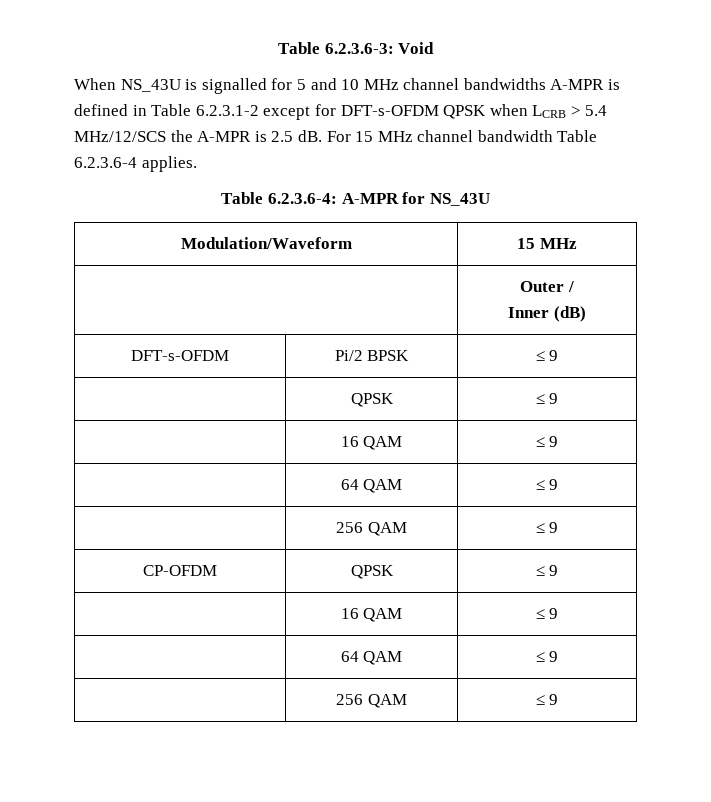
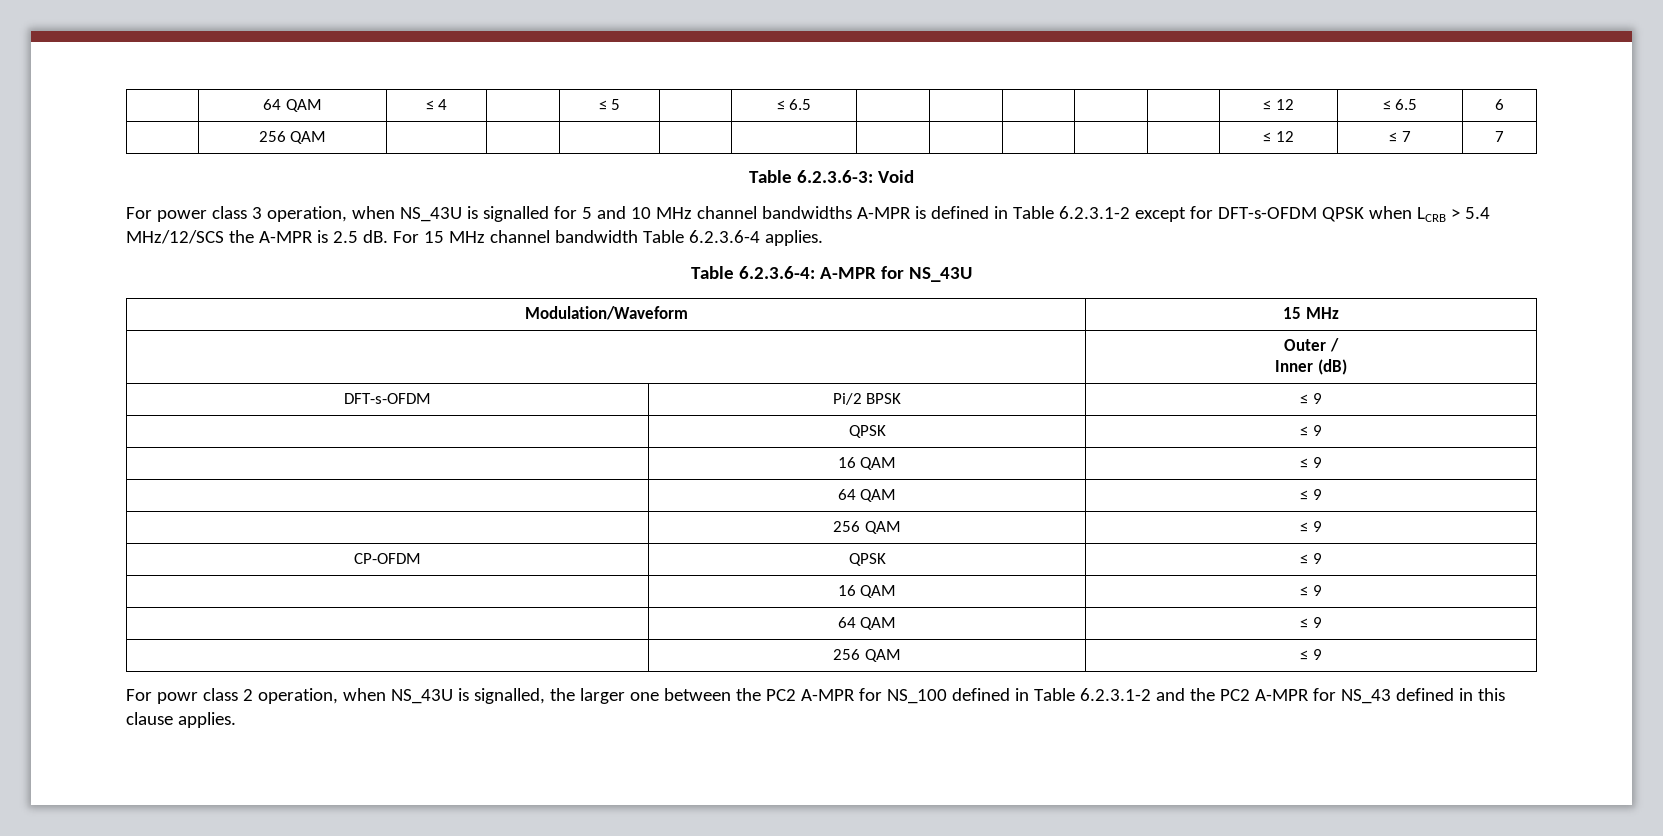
[277,42,435,54] [74,78,116,90] Table 6.2.3.6-3: Void // When -> [263,99,322,112] [425,99,448,110] [598,99,621,110] [776,99,812,110] [1263,99,1294,110] [1382,99,1418,110] [1495,99,1504,110] [258,131,327,144] [1263,131,1294,142] [1389,131,1411,142] [1495,131,1504,142] [749,170,914,183] [126,206,395,222] | 64 QAM | ≤ 4 | | ≤ 5 | | ≤ 6.5 | | | | | | ≤ 12 | ≤ 6.5 | 6 // | 256 QAM | | | | | | | | | | | ≤ 12 | ≤ 7 | 7 // Table 6.2.3.6-3: Void // For power class 3 operation, when
(559, 699) none -> [126,688,1505,704] [126,712,236,728] // For powr class 2 operation, when NS_43U is signalled, the larger one between the PC2 A-MPR for NS_100 defined in Table 6.2.3.1-2 and the PC2 A-MPR for NS_43 defined in this clause applies.

